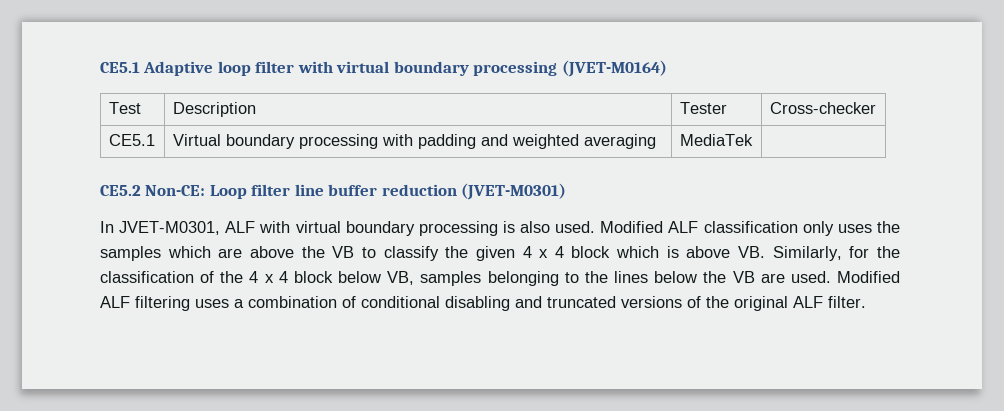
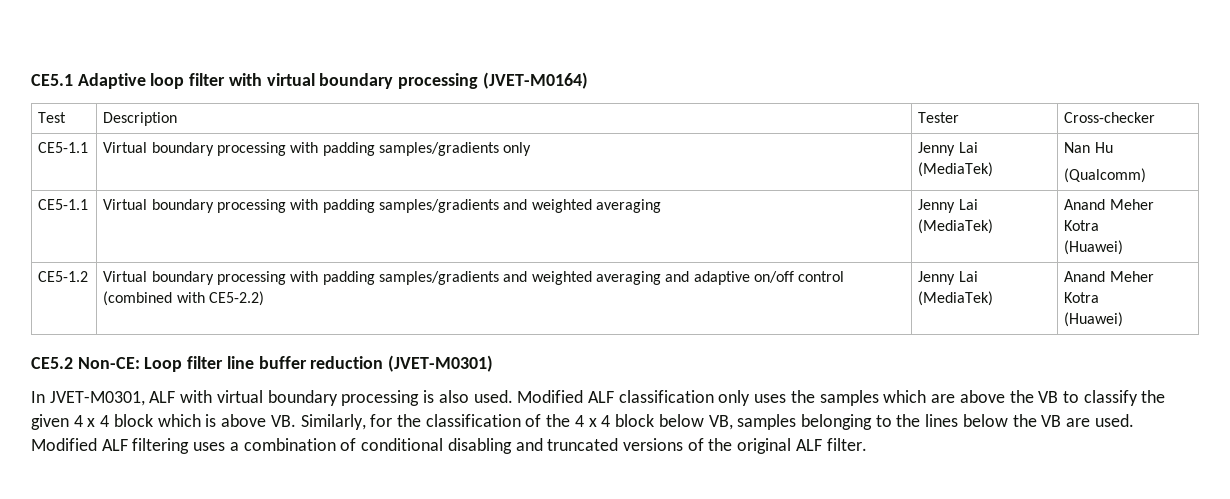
[108,134,155,146] [172,134,656,149] [679,134,753,146] CE5.1 | Virtual boundary processing with padding and weighted averaging | MediaTek | -> [38,142,89,153] [103,142,532,156] [918,142,978,156] [918,162,994,177] [1064,142,1113,153] [1064,168,1147,183] [38,199,89,210] [103,199,661,213] [918,199,978,213] [918,219,994,234] [1064,199,1154,210] [1064,220,1100,231] [1064,240,1124,255] [38,271,89,282] [103,271,845,285] [103,291,265,306] [918,271,978,285] [918,291,994,306] [1064,271,1154,282] [1064,292,1100,303] [1064,312,1124,327] CE5-1.1 | Virtual boundary processing with padding samples/gradients only | Jenny Lai (MediaTek) | Nan Hu // (Qualcomm) // CE5-1.1 | Virtual boundary processing with padding samples/gradients and weighted averaging | Jenny Lai (MediaTek) | Anand Meher Kotra // (Huawei) // CE5-1.2 | Virtual boundary processing with padding samples/gradients and weighted averaging and adaptive on/off control (combined with CE5-2.2) | Jenny Lai (MediaTek) | Anand Meher Kotra // (Huawei)

